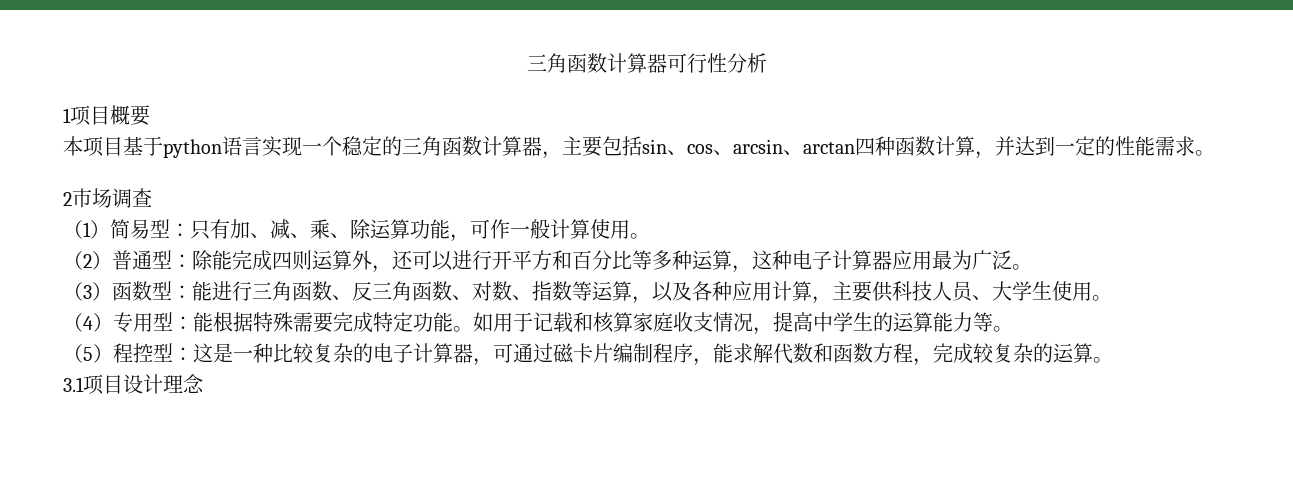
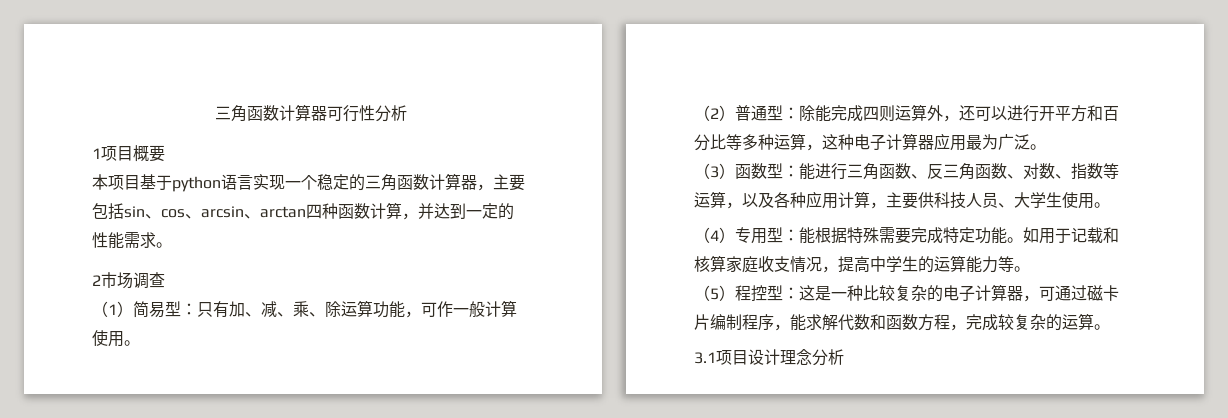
(204, 383) none -> [812,349,844,366] 分析

